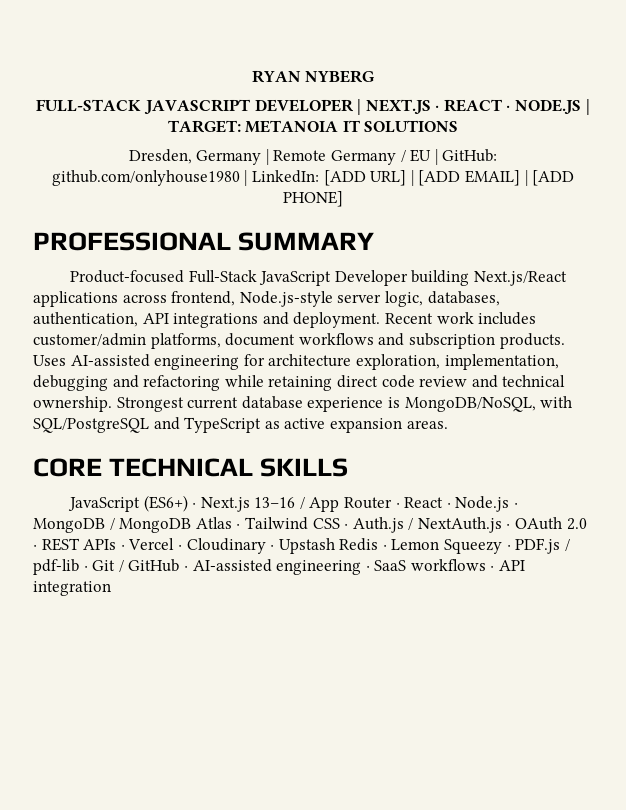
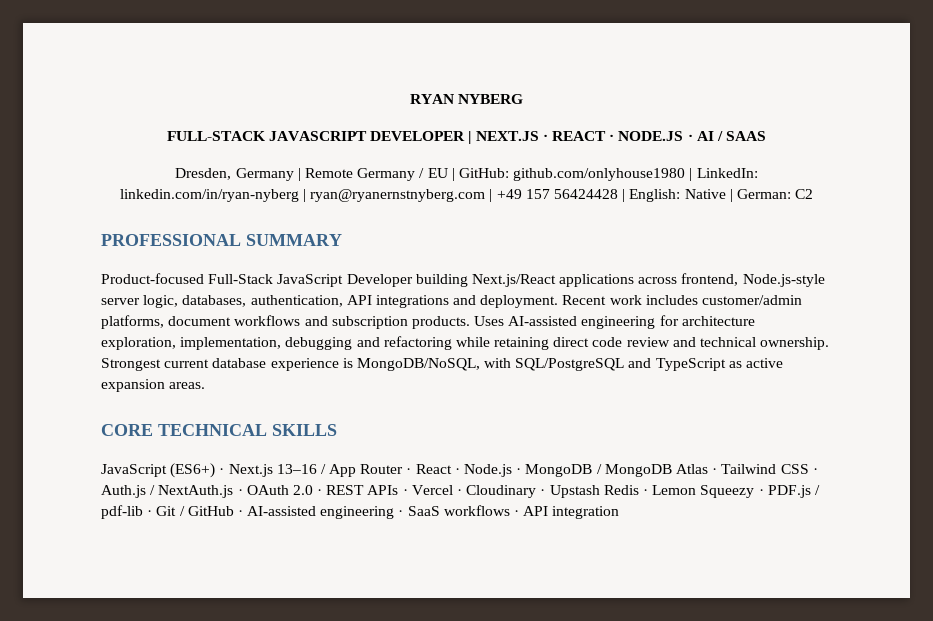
[585,99,590,115] [167,120,459,133] | TARGET: METANOIA IT SOLUTIONS -> [687,131,767,141] · AI / SAAS
[323,170,575,186] [283,191,343,207] [ADD URL] | [ADD EMAIL] | [ADD PHONE] -> [119,189,814,202] linkedin.com/in/ryan-nyberg | ryan@ryanernstnyberg.com | +49 157 56424428 | English: Native | German: C2

